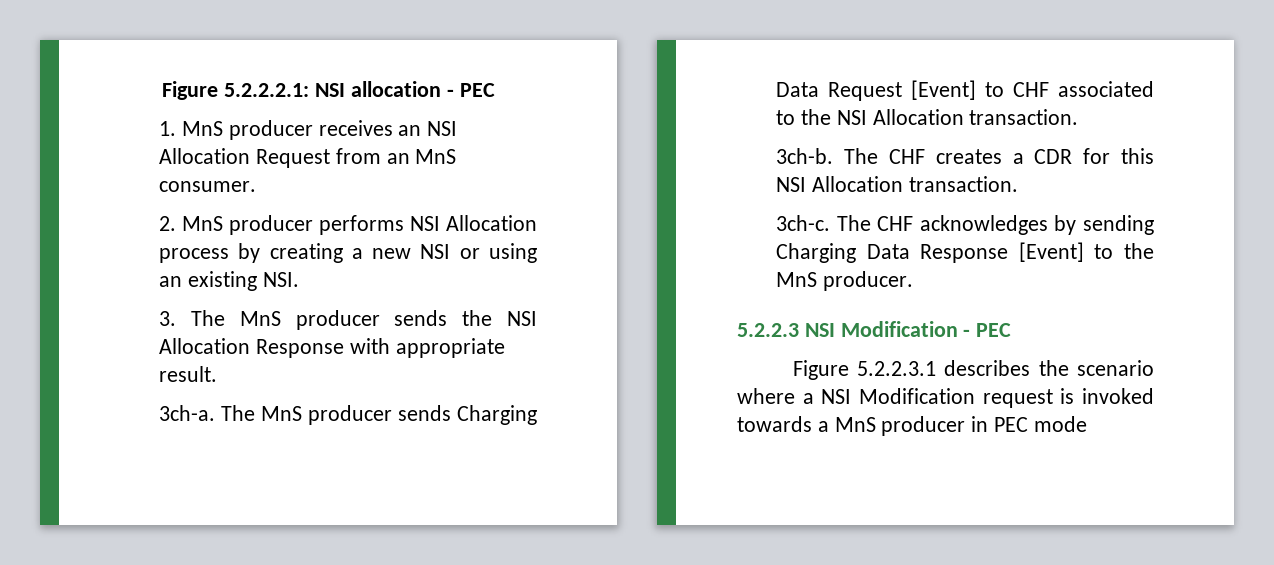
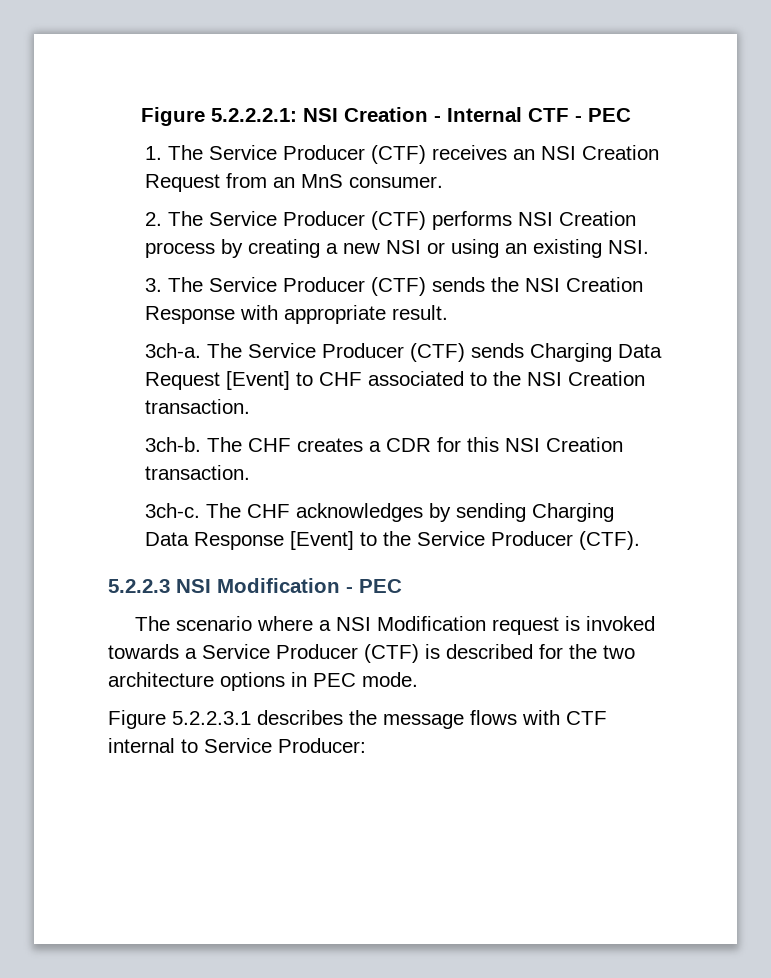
[350,81,441,97] allocation -> [343,107,569,122] Creation - Internal CTF
[182,120,313,140] MnS producer -> [168,145,427,164] The Service Producer (CTF)
[159,148,251,164] Allocation -> [582,145,660,160] Creation
[182,215,314,235] MnS producer -> [168,211,427,230] The Service Producer (CTF)
[446,215,537,231] Allocation -> [559,211,637,226] Creation
[239,310,380,330] MnS producer -> [209,277,427,296] Service Producer (CTF)
[159,338,251,354] Allocation -> [566,277,644,292] Creation
[261,405,393,425] MnS producer -> [248,343,466,362] Service Producer (CTF)
[872,109,964,125] Allocation -> [568,371,646,386] Creation
[812,176,904,192] Allocation -> [546,437,624,452] Creation
[776,271,914,291] MnS producer. -> [417,531,641,550] Service Producer (CTF).
[792,360,1069,380] Figure 5.2.2.3.1 describes the -> [134,616,170,631] The
[834,416,1087,436] MnS producer in PEC mode -> [202,644,635,663] [108,672,418,691] [108,710,607,729] [108,738,366,753] Service Producer (CTF) is described for the two architecture options in PEC mode. // Figure 5.2.2.3.1 describes the message flows with CTF internal to Service Producer:

